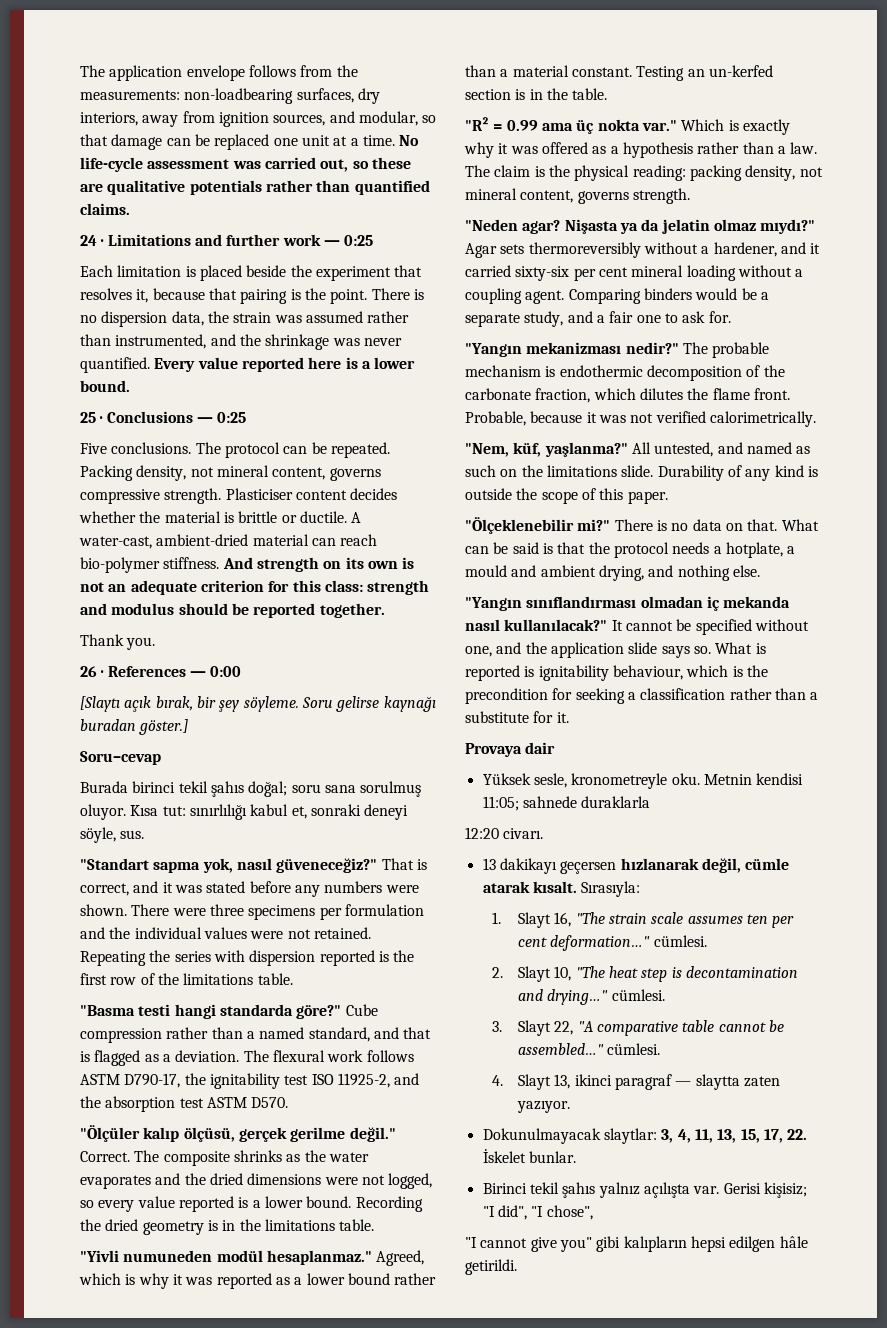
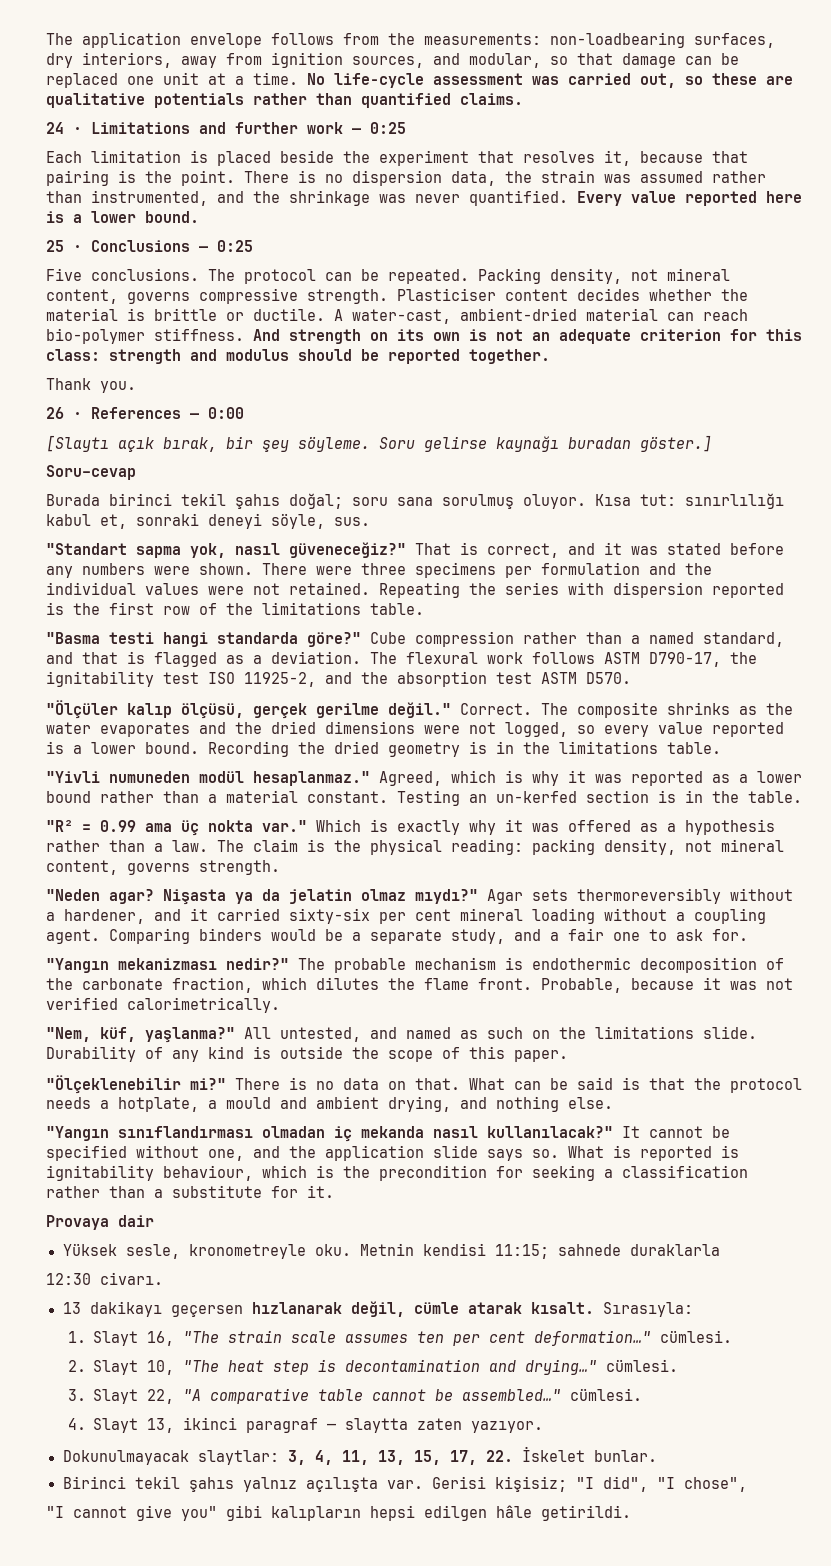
[482,796,519,811] 11:05; -> [494,1244,549,1259] 11:15;
[465,827,499,839] 12:20 -> [46,1273,91,1285] 12:30

